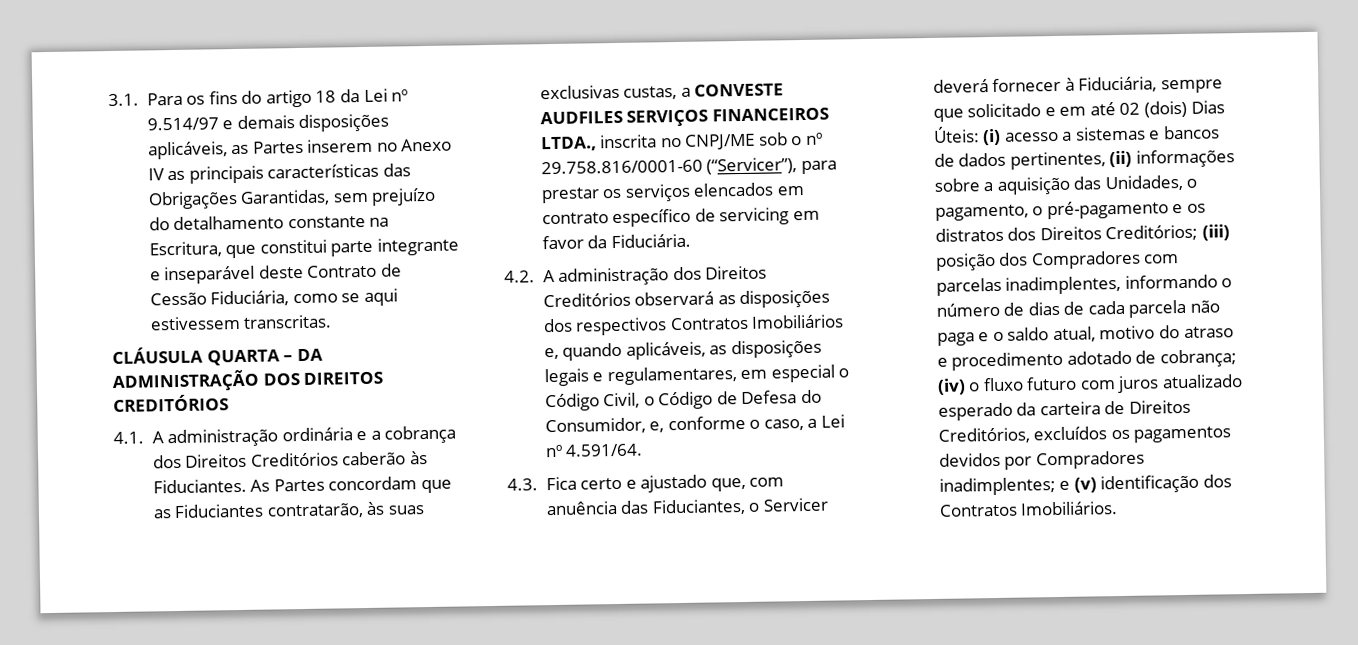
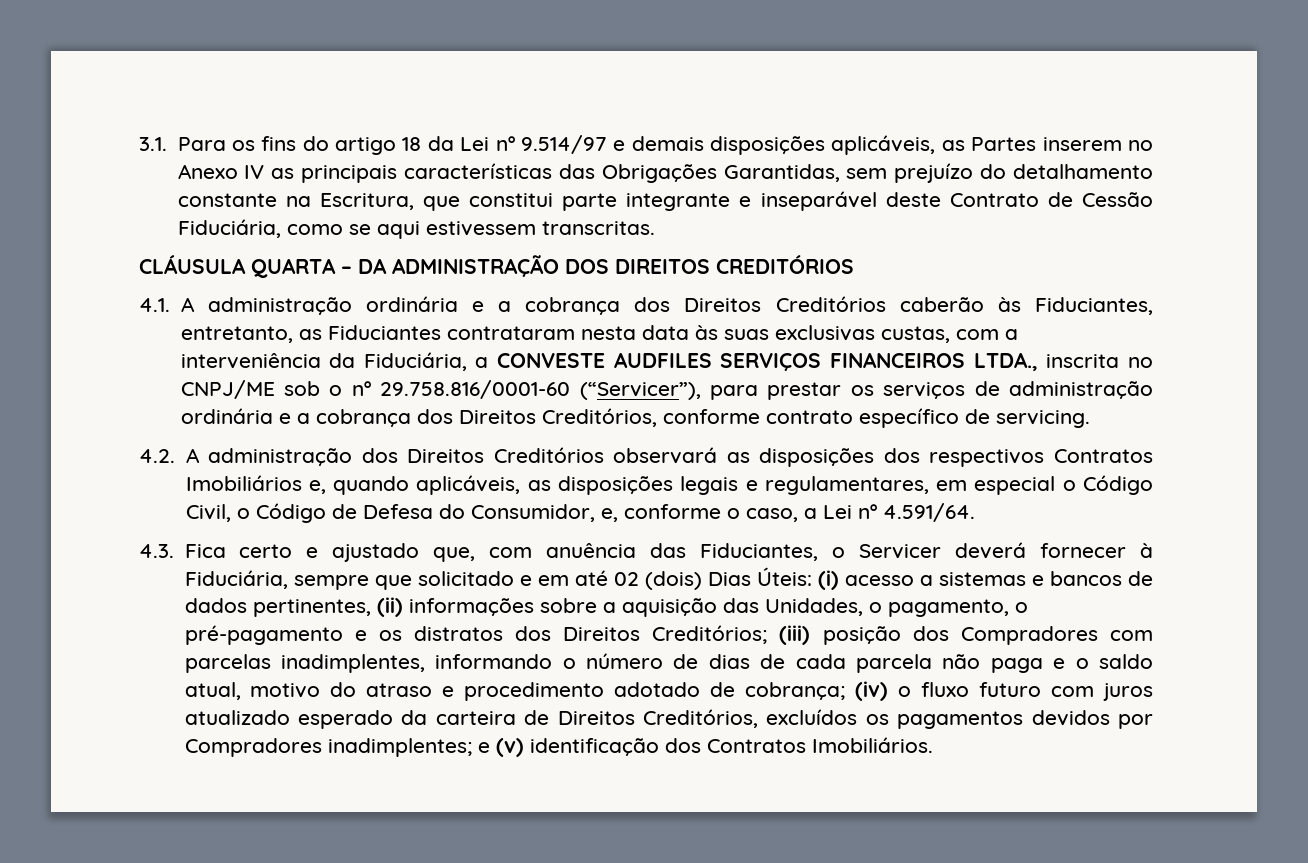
[152,476,452,494] [152,501,425,519] [539,84,678,100] Fiduciantes. As Partes concordam que as Fiduciantes contratarão, às suas exclusivas custas, -> [1035,297,1153,315] [180,325,1018,343] [180,352,467,371] Fiduciantes, entretanto, as Fiduciantes contrataram nesta data às suas exclusivas custas, com a interveniência da Fiduciária,
[693,182,804,197] [541,207,820,228] [541,233,691,250] elencados em contrato específico de servicing em favor da Fiduciária. -> [974,381,1153,399] [180,408,1090,428] de administração ordinária e a cobrança dos Direitos Creditórios, conforme contrato específico de servicing.

